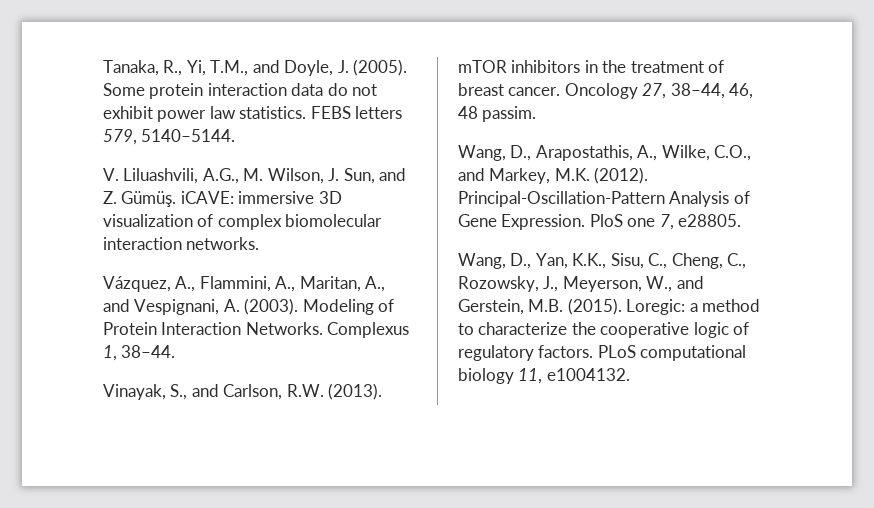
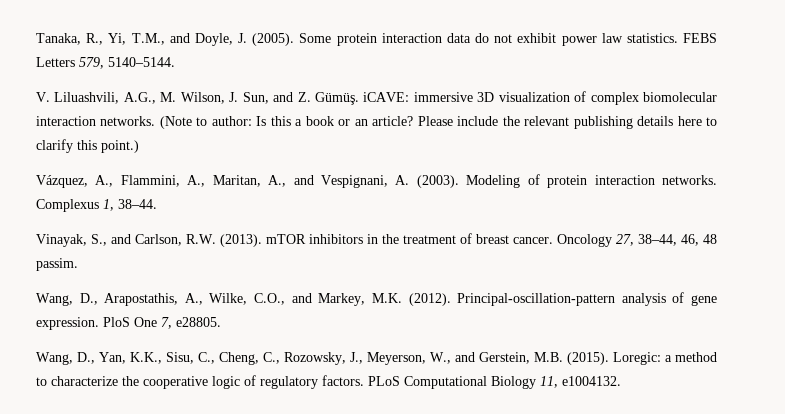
[355,106,403,119] letters -> [36,57,75,67] Letters
(260, 243) none -> [159,116,718,129] [36,139,139,153] (Note to author: Is this a book or an article? Please include the relevant publishing details here to clarify this point.)
[103,322,323,335] Protein Interaction Networks. -> [547,175,718,188] protein interaction networks.
[458,191,750,207] [458,214,656,230] Principal-Oscillation-Pattern Analysis of Gene Expression. PloS one -> [457,292,718,306] [36,317,157,330] Principal-oscillation-pattern analysis of gene expression. PloS One
[640,345,747,361] [458,368,514,384] computational biology -> [404,376,536,389] Computational Biology

